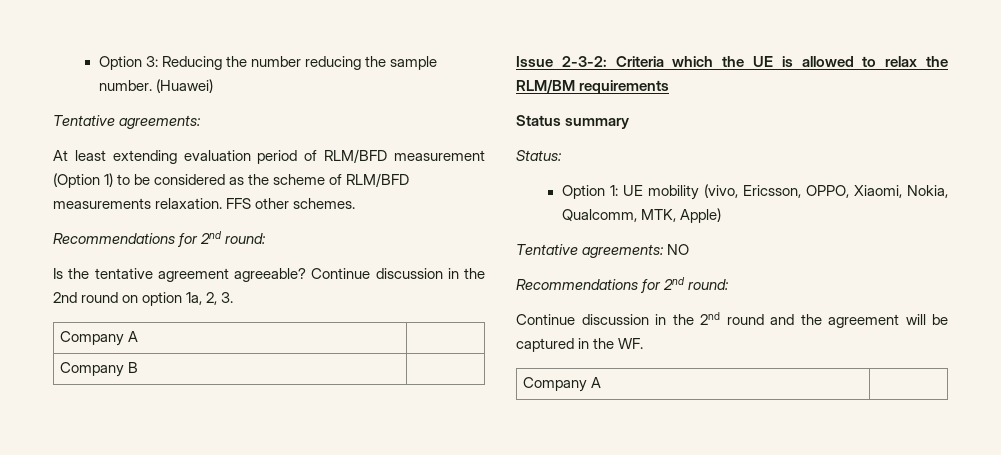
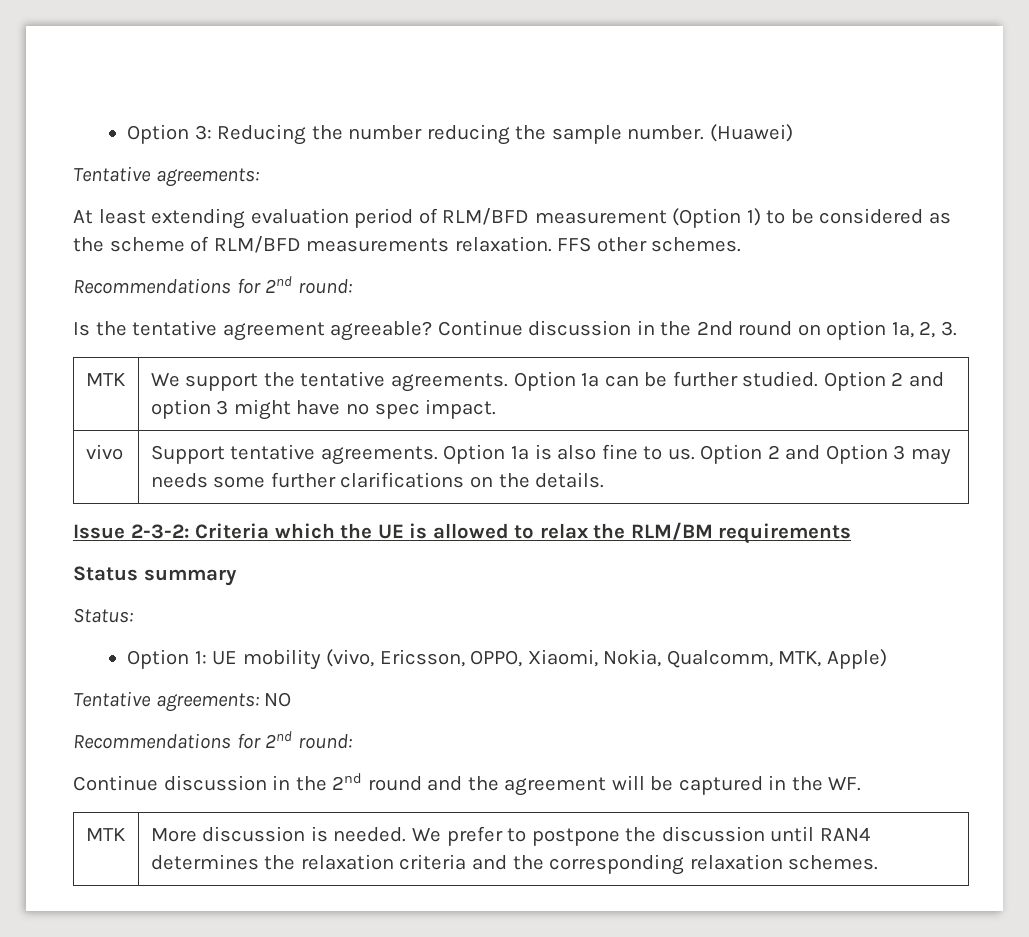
[59,331,138,346] [59,362,138,377] Company A | // Company B | -> [85,373,126,386] [150,371,944,392] [150,399,497,420] [85,444,123,460] [150,444,951,465] [150,472,605,488] MTK | We support the tentative agreements. Option 1a can be further studied. Option 2 and option 3 might have no spec impact. // vivo | Support tentative agreements. Option 1a is also fine to us. Option 2 and Option 3 may needs some further clarifications on the details.
[522,377,601,392] Company A | -> [85,828,126,841] [150,826,870,846] [150,854,879,875] MTK | More discussion is needed. We prefer to postpone the discussion until RAN4 determines the relaxation criteria and the corresponding relaxation schemes.

